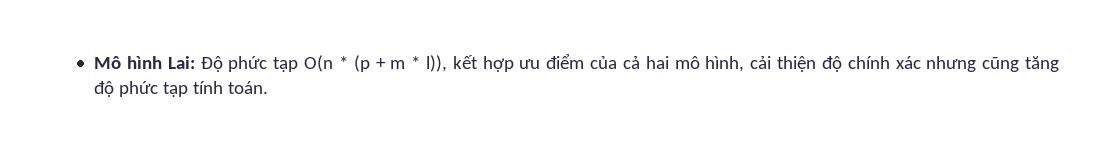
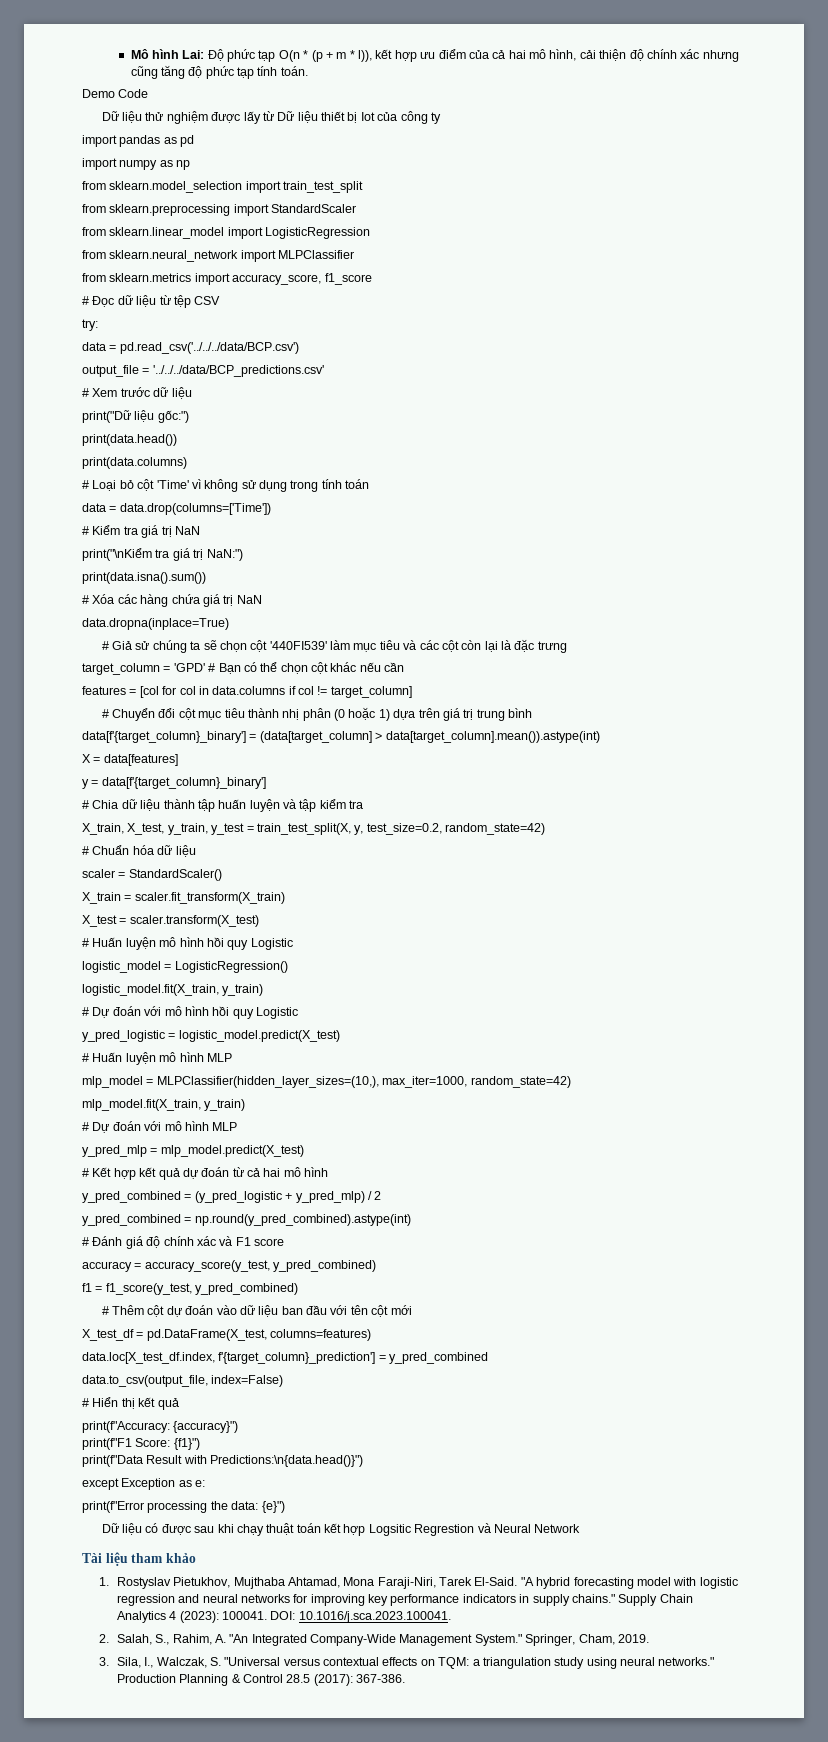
(269, 87) none -> [82,89,149,98] [101,111,441,124] [82,135,195,147] [82,158,191,170] [82,181,364,193] [82,204,357,216] [82,227,371,239] [82,250,355,262] [82,273,372,285] [82,295,221,308] [82,319,98,331] [82,342,299,354] [82,365,324,377] [82,387,192,399] [82,410,189,423] [82,434,177,446] [82,457,187,469] [82,479,370,492] [82,503,271,515] [82,525,200,538] [82,548,243,561] [82,572,206,584] [82,594,262,607] [82,618,229,630] [101,639,567,653] [82,662,405,675] [82,686,412,698] [101,707,533,721] [82,731,600,743] [82,754,178,766] [82,777,266,789] [82,799,364,812] [82,823,545,835] [82,845,196,857] [82,869,222,881] [82,892,285,904] [82,915,259,927] [82,937,293,950] [82,961,288,973] [82,984,264,996] [82,1006,298,1019] [82,1030,340,1042] [82,1052,232,1065] [82,1076,571,1088] [82,1099,246,1111] [82,1121,238,1133] [82,1145,304,1157] [82,1167,329,1180] [82,1191,382,1203] [82,1214,411,1226] [82,1236,284,1249] [82,1260,377,1272] [82,1283,299,1295] [101,1305,412,1317] [82,1329,372,1341] [82,1352,489,1364] [82,1375,284,1387] [82,1397,179,1410] [82,1421,239,1433] [82,1438,200,1450] [82,1455,364,1467] [82,1478,206,1490] [82,1501,285,1513] [101,1523,581,1536] [82,1552,196,1566] [99,1577,738,1589] [116,1594,693,1606] [116,1611,451,1623] [99,1634,649,1646] [99,1657,715,1669] [116,1674,406,1686] // Demo Code // Dữ liệu thử nghiệm được lấy từ Dữ liệu thiết bị Iot của công ty // import pandas as pd // import numpy as np // from sklearn.model_selection import train_test_split // from sklearn.preprocessing import StandardScaler // from sklearn.linear_model import LogisticRegression // from sklearn.neural_network import MLPClassifier // from sklearn.metrics import accuracy_score, f1_score // # Đọc dữ liệu từ tệp CSV // try: // data = pd.read_csv('../../../data/BCP.csv') // output_file = '../../../data/BCP_predictions.csv' // # Xem trước dữ liệu // print("Dữ liệu gốc:") // print(data.head()) // print(data.columns) // # Loại bỏ cột 'Time' vì không sử dụng trong tính toán // data = data.drop(columns=['Time']) // # Kiểm tra giá trị NaN // print("\nKiểm tra giá trị NaN:") // print(data.isna().sum()) // # Xóa các hàng chứa giá trị NaN // data.dropna(inplace=True) // # Giả sử chúng ta sẽ chọn cột '440FI539' làm mục tiêu và các cột còn lại là đặc trưng // target_column = 'GPD' # Bạn có thể chọn cột khác nếu cần // features = [col for col in data.columns if col != target_column] // # Chuyển đổi cột mục tiêu thành nhị phân (0 hoặc 1) dựa trên giá trị trung bình // data[f'{target_column}_binary'] = (data[target_column] > data[target_column].mean()).astype(int) // X = data[features] // y = data[f'{target_column}_binary'] // # Chia dữ liệu thành tập huấn luyện và tập kiểm tra // X_train, X_test, y_train, y_test = train_test_split(X, y, test_size=0.2, random_state=42) // # Chuẩn hóa dữ liệu // scaler = StandardScaler() // X_train = scaler.fit_transform(X_train) // X_test = scaler.transform(X_test) // # Huấn luyện mô hình hồi quy Logistic // logistic_model = LogisticRegression() // logistic_model.fit(X_train, y_train) // # Dự đoán với mô hình hồi quy Logistic // y_pred_logistic = logistic_model.predict(X_test) // # Huấn luyện mô hình MLP // mlp_model = MLPClassifier(hidden_layer_sizes=(10,), max_iter=1000, random_state=42) // mlp_model.fit(X_train, y_train) // # Dự đoán với mô hình MLP // y_pred_mlp = mlp_model.predict(X_test) // # Kết hợp kết quả dự đoán từ cả hai mô hình // y_pred_combined = (y_pred_logistic + y_pred_mlp) / 2 // y_pred_combined = np.round(y_pred_combined).astype(int) // # Đánh giá độ chính xác và F1 score // accuracy = accuracy_score(y_test, y_pred_combined) // f1 = f1_score(y_test, y_pred_combined) // # Thêm cột dự đoán vào dữ liệu ban đầu với tên cột mới // X_test_df = pd.DataFrame(X_test, columns=features) // data.loc[X_test_df.index, f'{target_column}_prediction'] = y_pred_combined // data.to_csv(output_file, index=False) // # Hiển thị kết quả // print(f"Accuracy: {accuracy}") // print(f"F1 Score: {f1}") // print(f"Data Result with Predictions:\n{data.head()}") // except Exception as e: // print(f"Error processing the data: {e}") // Dữ liệu có được sau khi chạy thuật toán kết hợp Logsitic Regrestion và Neural Network // Tài liệu tham khảo // 1. Rostyslav Pietukhov, Mujthaba Ahtamad, Mona Faraji-Niri, Tarek El-Said. "A hybrid forecasting model with logistic regression and neural networks for improving key performance indicators in supply chains." Supply Chain Analytics 4 (2023): 100041. DOI: 10.1016/j.sca.2023.100041. // 2. Salah, S., Rahim, A. "An Integrated Company-Wide Management System." Springer, Cham, 2019. // 3. Sila, I., Walczak, S. "Universal versus contextual effects on TQM: a triangulation study using neural networks." Production Planning & Control 28.5 (2017): 367-386.

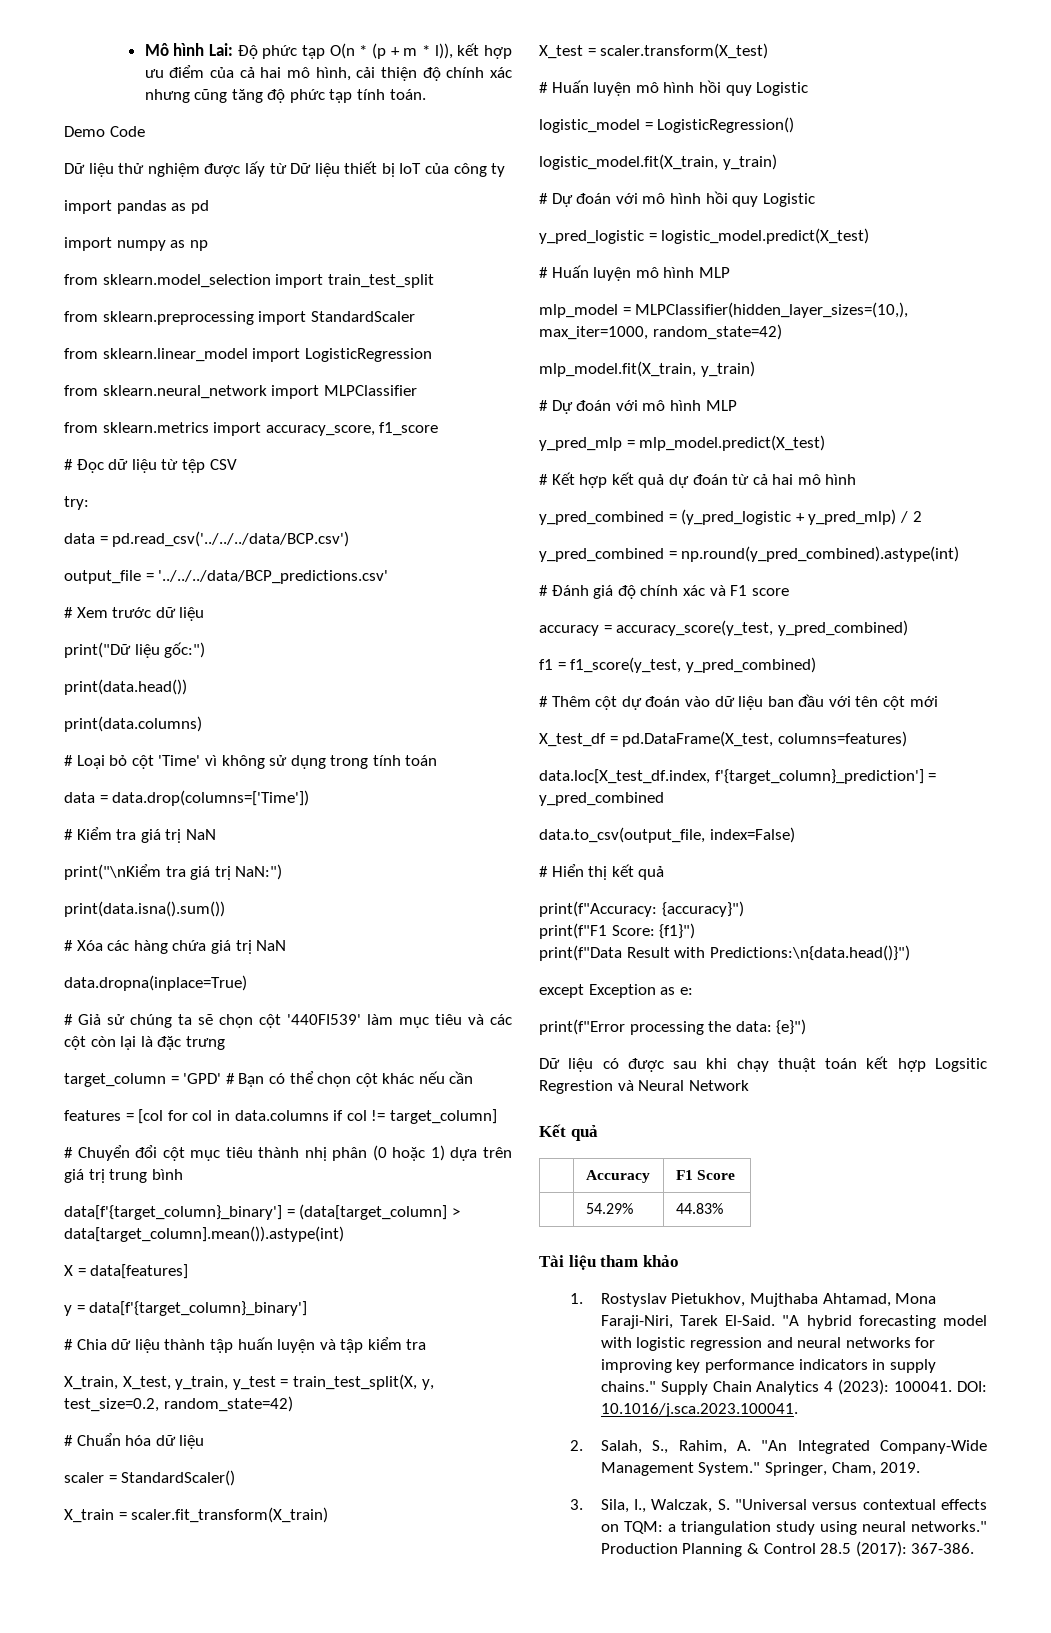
[360,112,375,121] Iot -> [399,163,422,174] IoT
(581, 1528) none -> [539,1124,598,1141] [585,1170,650,1183] [675,1170,735,1180] [585,1203,633,1214] [675,1203,723,1214] // Kết quả // | Accuracy | F1 Score // | 54.29% | 44.83%

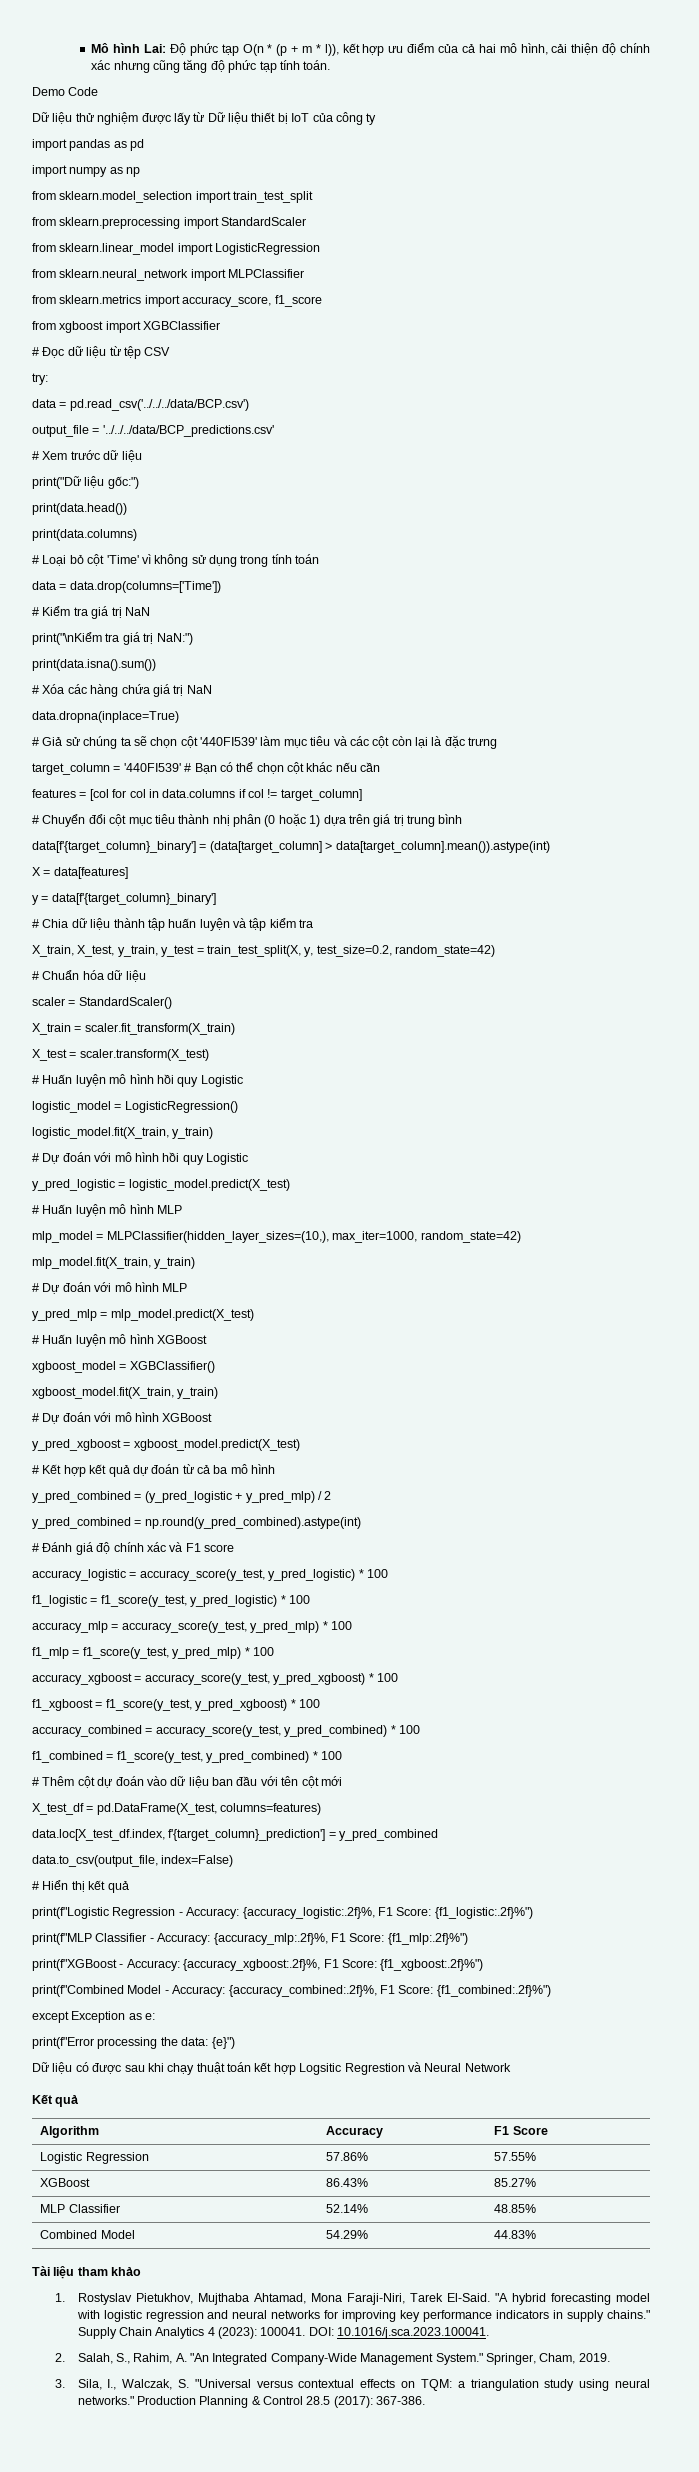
(439, 429) none -> [32,321,221,333] // from xgboost import XGBClassifier
[183,1073,222,1084] 'GPD' -> [123,763,181,772] '440FI539'
(826, 443) none -> [32,1334,207,1347] [32,1361,215,1373] [32,1387,219,1399] [32,1412,213,1424] [32,1439,300,1451] // # Huấn luyện mô hình XGBoost // xgboost_model = XGBClassifier() // xgboost_model.fit(X_train, y_train) // # Dự đoán với mô hình XGBoost // y_pred_xgboost = xgboost_model.predict(X_test)
[772,474,794,485] hai -> [213,1465,228,1474] ba
[539,625,599,636] accuracy -> [32,1569,388,1581] [32,1595,310,1607] [32,1621,352,1633] [32,1647,274,1659] [32,1673,398,1685] [32,1699,320,1711] [32,1725,142,1737] accuracy_logistic = accuracy_score(y_test, y_pred_logistic) * 100 // f1_logistic = f1_score(y_test, y_pred_logistic) * 100 // accuracy_mlp = accuracy_score(y_test, y_pred_mlp) * 100 // f1_mlp = f1_score(y_test, y_pred_mlp) * 100 // accuracy_xgboost = accuracy_score(y_test, y_pred_xgboost) * 100 // f1_xgboost = f1_score(y_test, y_pred_xgboost) * 100 // accuracy_combined
[539,659,553,670] // f1 -> [390,1725,420,1734] [32,1751,103,1763] * 100 // f1_combined
(816, 665) none -> [312,1751,342,1760] * 100
[539,901,744,917] [539,923,696,939] [539,945,910,961] print(f"Accuracy: {accuracy}") // print(f"F1 Score: {f1}") // print(f"Data Result with Predictions:\n{data.head()}") -> [32,1907,533,1919] [32,1933,468,1945] [32,1959,484,1971] [32,1985,551,1997] print(f"Logistic Regression - Accuracy: {accuracy_logistic:.2f}%, F1 Score: {f1_logistic:.2f}%") // print(f"MLP Classifier - Accuracy: {accuracy_mlp:.2f}%, F1 Score: {f1_mlp:.2f}%") // print(f"XGBoost - Accuracy: {accuracy_xgboost:.2f}%, F1 Score: {f1_xgboost:.2f}%") // print(f"Combined Model - Accuracy: {accuracy_combined:.2f}%, F1 Score: {f1_combined:.2f}%")
(598, 1133) none -> [40,2126,100,2138] Algorithm
(735, 1175) none -> [40,2152,149,2164] [326,2152,369,2161] [494,2152,537,2161] [40,2178,91,2187] [326,2178,369,2187] [494,2178,537,2187] [40,2204,120,2213] [326,2204,369,2213] [494,2204,537,2213] [40,2230,135,2239] Logistic Regression | 57.86% | 57.55% // XGBoost | 86.43% | 85.27% // MLP Classifier | 52.14% | 48.85% // Combined Model

